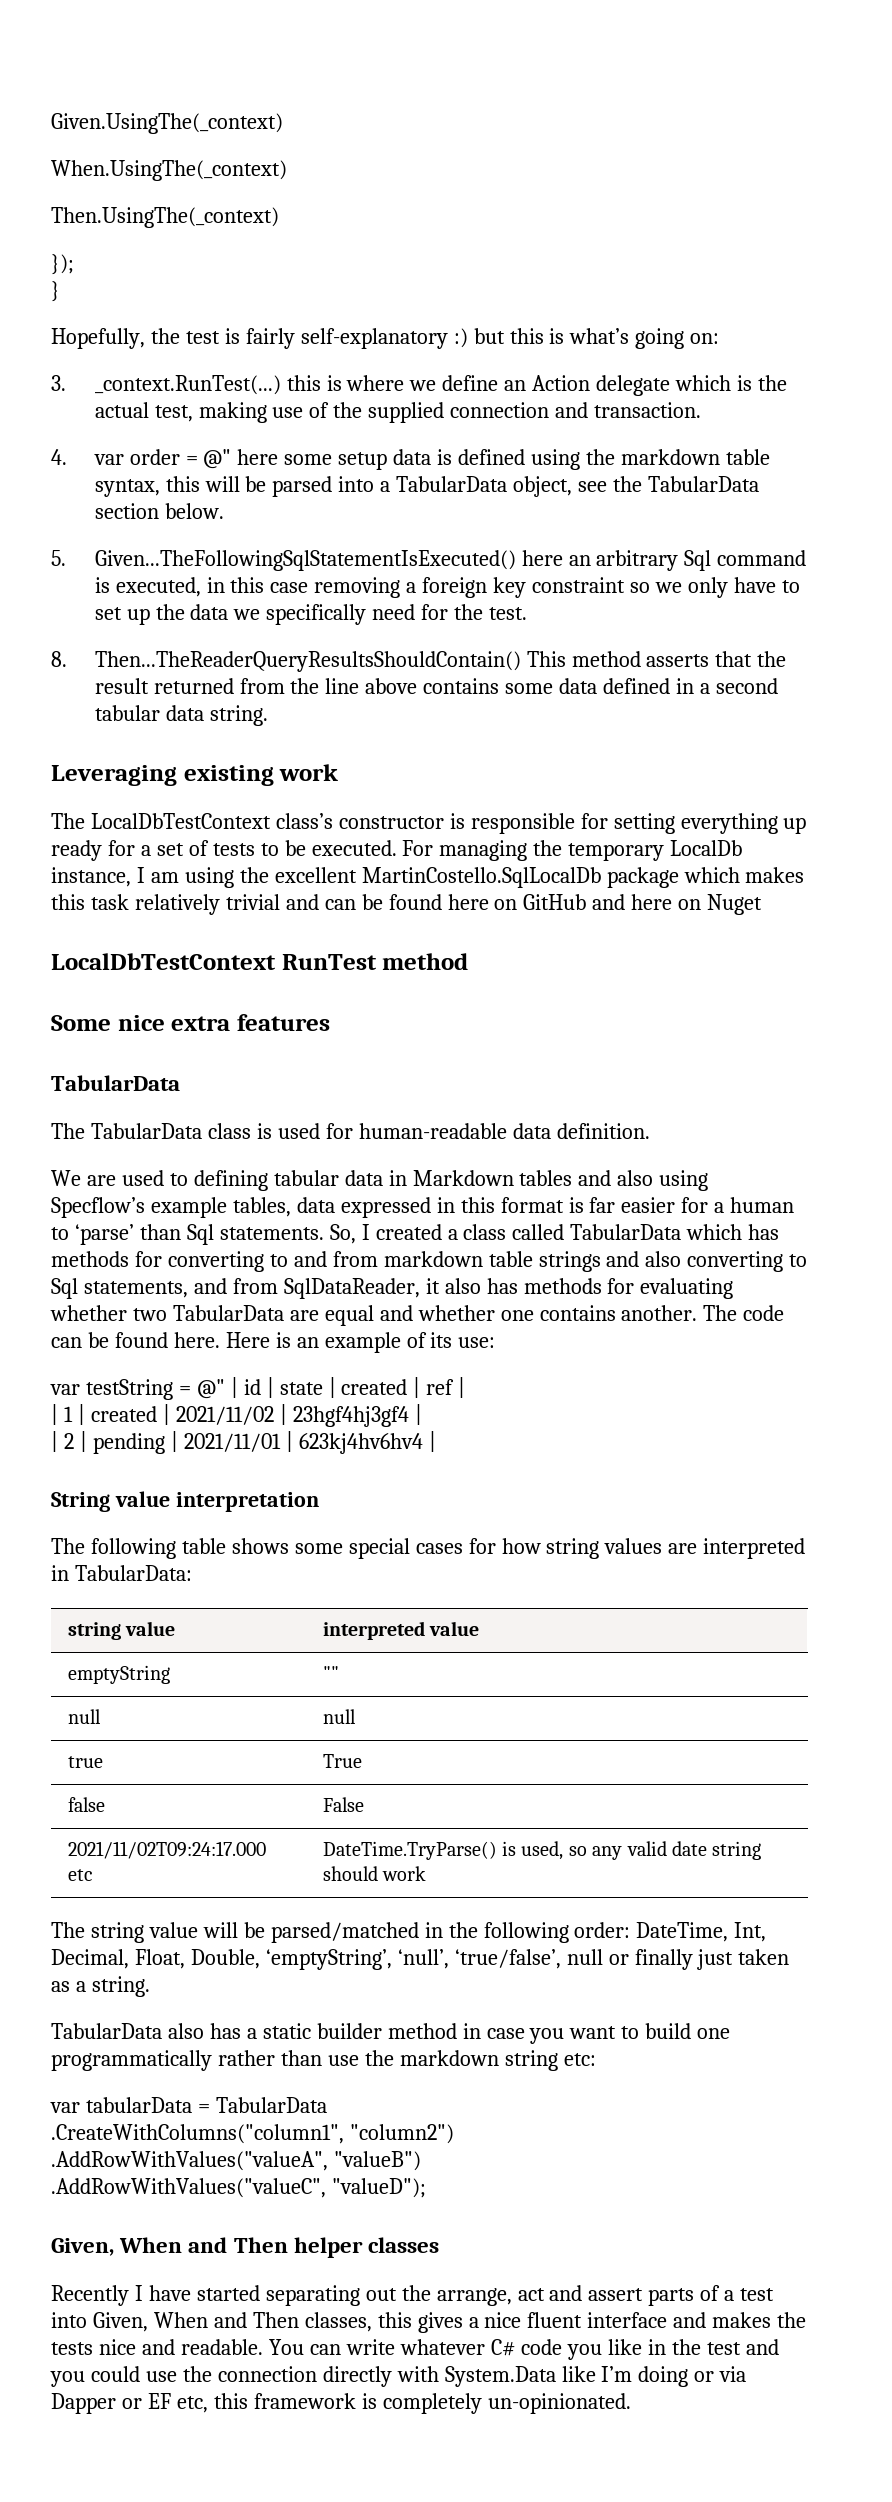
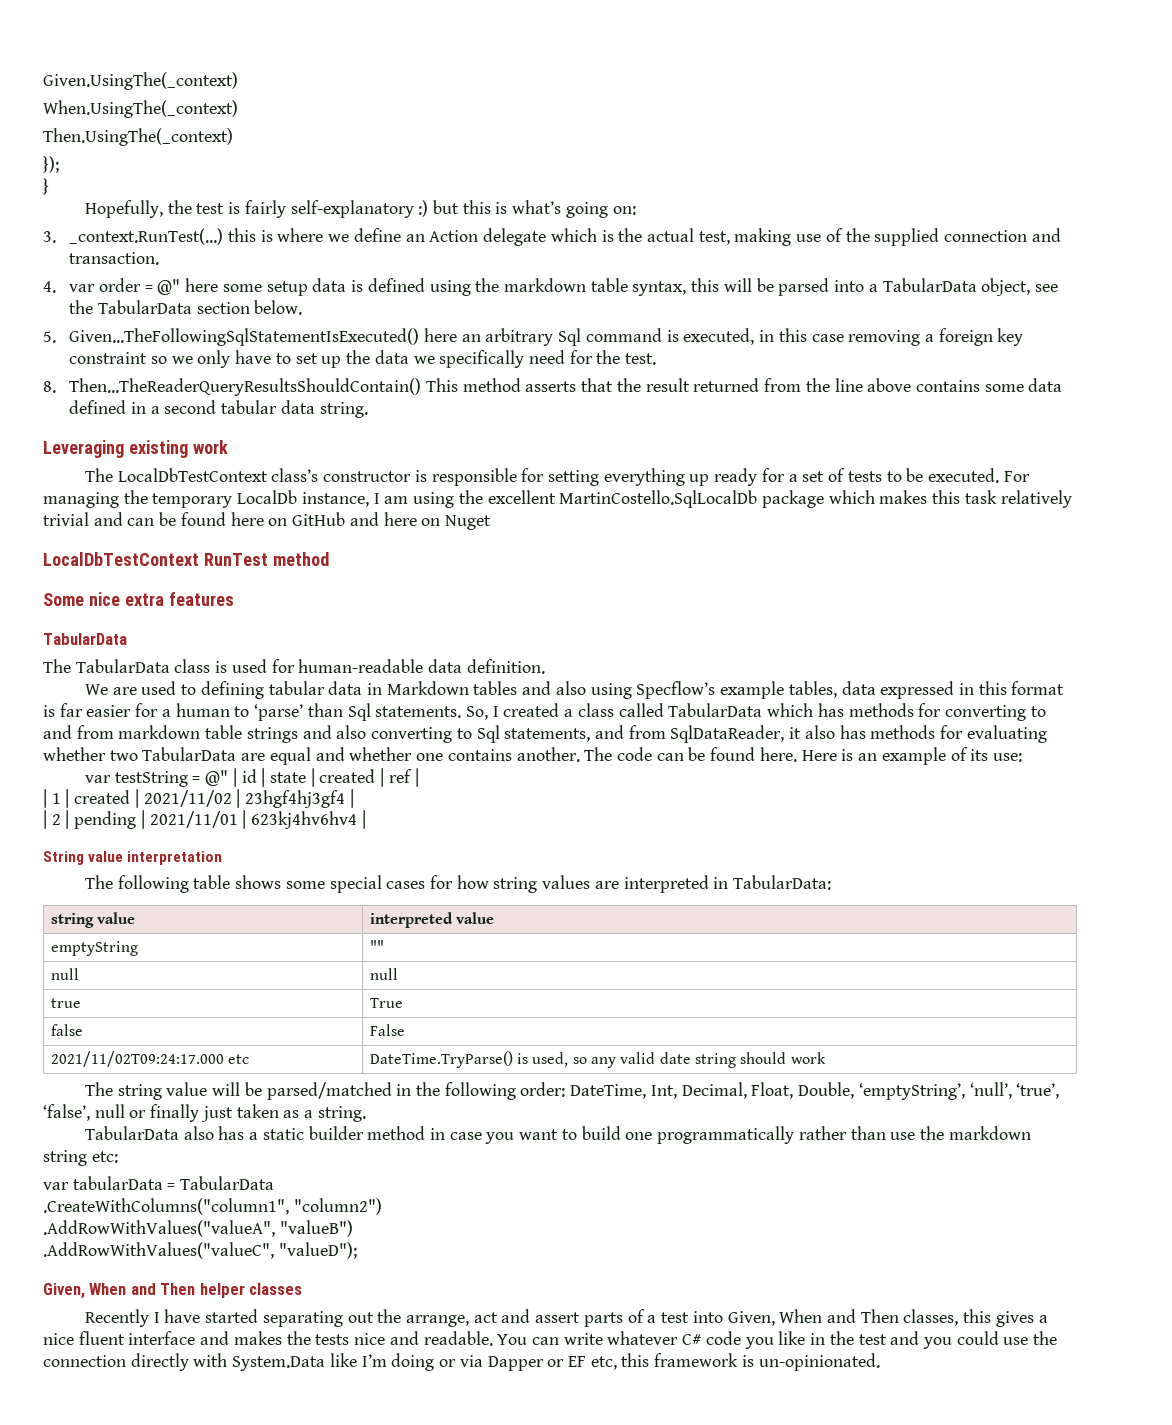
[454,1949,561,1969] ‘true/false’, -> [1016,1083,1060,1099] [43,1104,90,1121] ‘true’, ‘false’,
[382,2393,482,2414] completely -> (754, 1361) none

